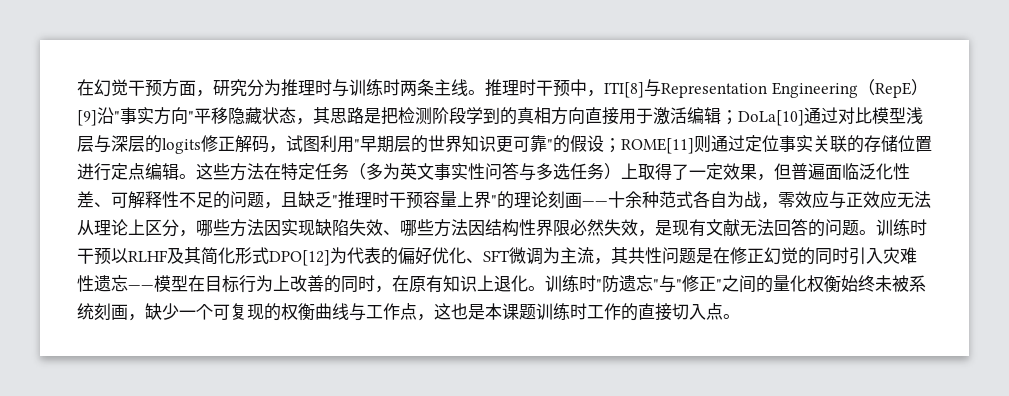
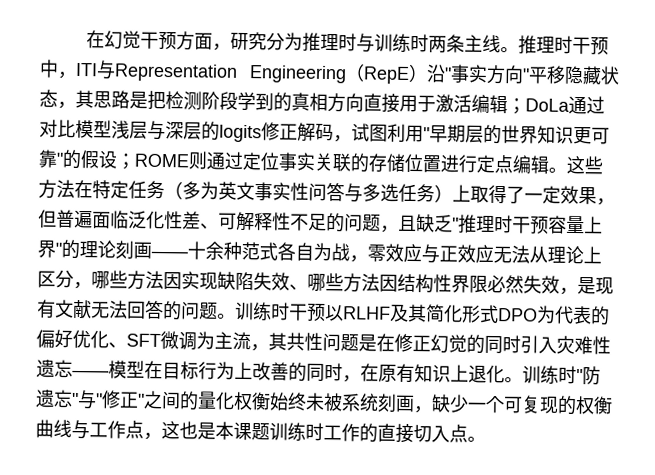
[604,82,644,98] ITI[8] -> [75,62,98,77] ITI
[77,110,97,126] [9] -> (428, 73) none
[738,110,804,126] DoLa[10] -> [525,98,570,112] DoLa
[621,138,694,154] ROME[11] -> [134,153,189,168] ROME
[269,250,330,266] DPO[12] -> [498,308,538,322] DPO

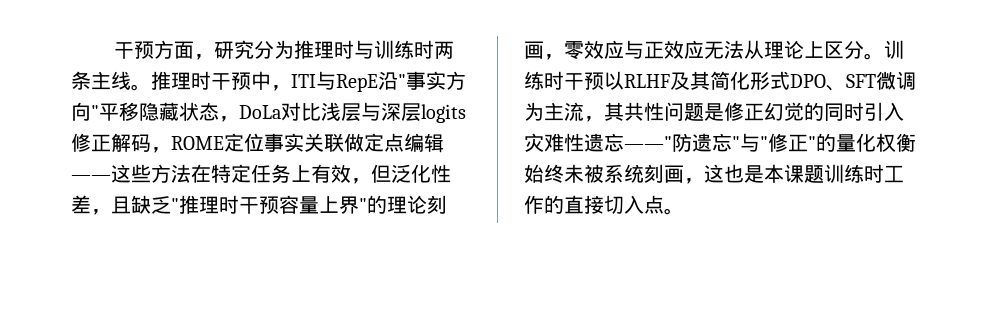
[86,30,142,50] 在幻觉 -> (114, 50) none
[114,63,428,84] Representation Engineering（RepE） -> [336,74,378,92] RepE
[75,89,605,115] [39,119,112,139] 其思路是把检测阶段学到的真相方向直接用于激活编辑；DoLa通过对比模型 -> [239,102,321,121] DoLa对比
[201,121,220,141] 的 -> (421, 112) none
[351,123,610,145] [38,149,478,173] 试图利用"早期层的世界知识更可靠"的假设；ROME则通过定位事实关联的存储位置进行 -> [171,133,364,152] ROME定位事实关联做
[548,167,567,173] 。 -> [71,175,111,181] ——
[164,181,615,206] [38,209,381,233] （多为英文事实性问答与多选任务）上取得了一定效果，但普遍面临泛化性差、可解释性不足的问题 -> [291,164,451,184] [71,195,91,214] 上有效，但泛化性差
[151,241,350,262] ——十余种范式各自为战 -> (544, 50) none
[73,270,614,296] [37,299,218,321] ，哪些方法因实现缺陷失效、哪些方法因结构性界限必然失效，是现有文献无法回答的问题 -> (864, 49) none
[536,305,610,326] [36,329,109,349] 为代表的偏好优化 -> (826, 81) none
[376,333,395,352] 在 -> (724, 112) none
[72,360,583,385] ——模型在目标行为上改善的同时，在原有知识上退化。训练时" -> [624,136,672,150] ——"
[143,390,181,410] 之间 -> (816, 143) none
[431,394,613,416] [35,419,162,441] 缺少一个可复现的权衡曲线与工作点， -> (704, 181) none

